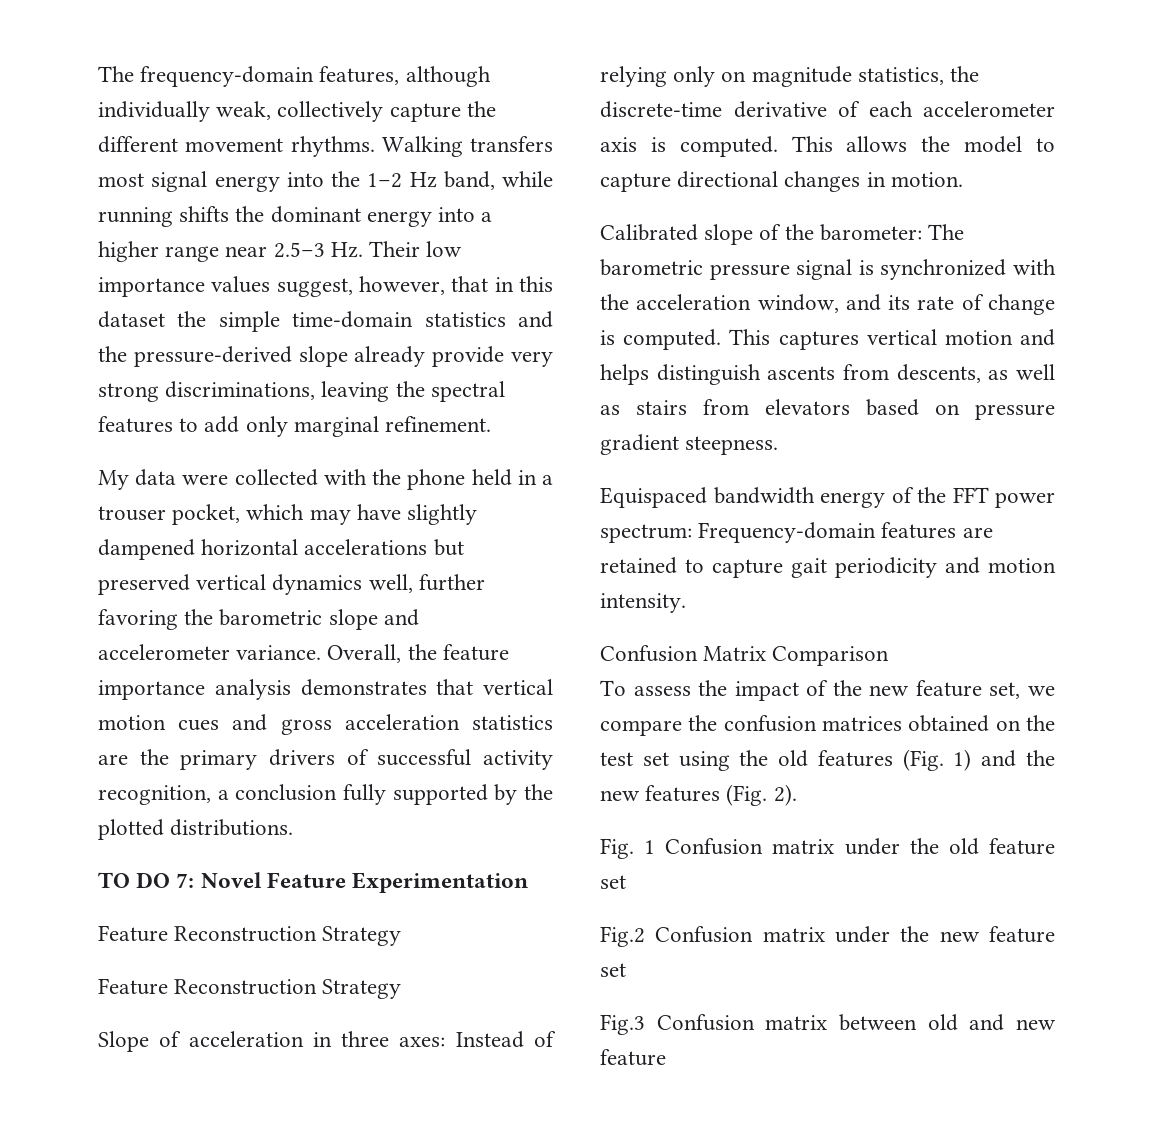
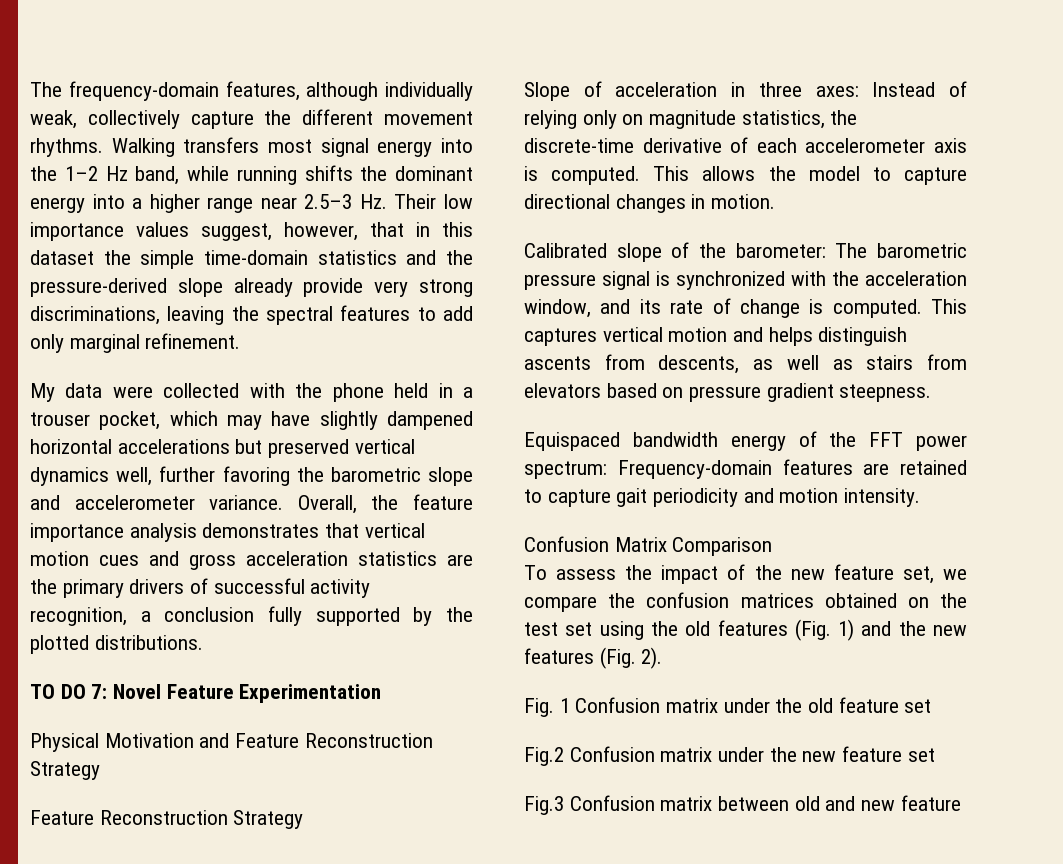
(529, 882) none -> [30,733,230,752] Physical Motivation and

